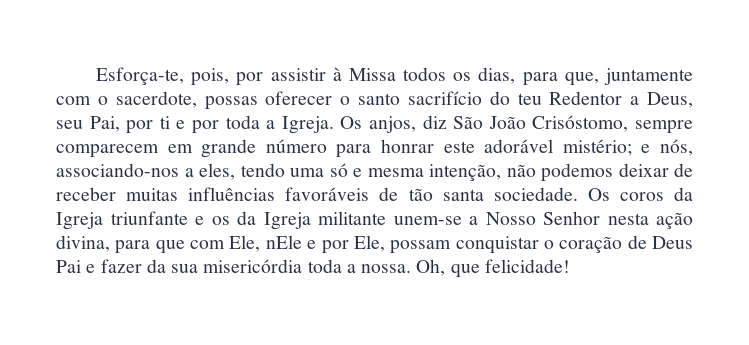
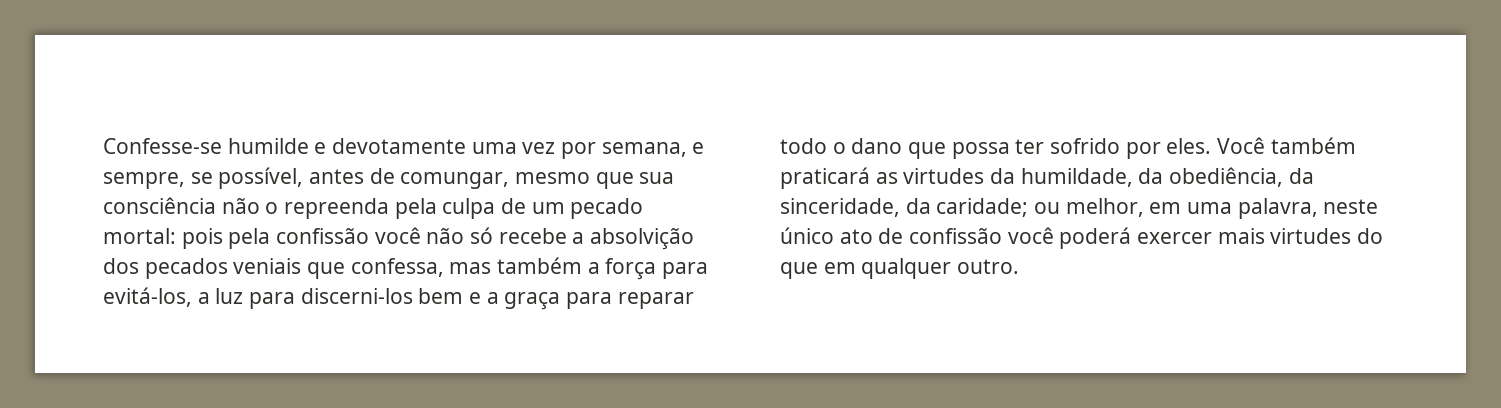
[95,67,693,86] [56,91,693,110] [56,115,694,134] [56,139,694,158] [56,163,693,182] [56,187,694,201] [56,211,693,230] [56,235,693,254] [56,259,570,278] Esforça-te, pois, por assistir à Missa todos os dias, para que, juntamente com o sacerdote, possas oferecer o santo sacrifício do teu Redentor a Deus, seu Pai, por ti e por toda a Igreja. Os anjos, diz São João Crisóstomo, sempre comparecem em grande número para honrar este adorável mistério; e nós, associando-nos a eles, tendo uma só e mesma intenção, não podemos deixar de receber muitas influências favoráveis de tão santa sociedade. Os coros da Igreja triunfante e os da Igreja militante unem-se a Nosso Senhor nesta ação divina, para que com Ele, nEle e por Ele, possam conquistar o coração de Deus Pai e fazer da sua misericórdia toda a nossa. Oh, que felicidade! -> [103,138,705,159] [103,167,675,189] [103,197,644,219] [103,227,695,250] [103,257,709,280] [103,287,694,310] [780,137,1356,159] [780,167,1314,189] [780,198,1379,219] [780,227,1384,249] [780,258,1020,279] Confesse-se humilde e devotamente uma vez por semana, e sempre, se possível, antes de comungar, mesmo que sua consciência não o repreenda pela culpa de um pecado mortal: pois pela confissão você não só recebe a absolvição dos pecados veniais que confessa, mas também a força para evitá-los, a luz para discerni-los bem e a graça para reparar todo o dano que possa ter sofrido por eles. Você também praticará as virtudes da humildade, da obediência, da sinceridade, da caridade; ou melhor, em uma palavra, neste único ato de confissão você poderá exercer mais virtudes do que em qualquer outro.

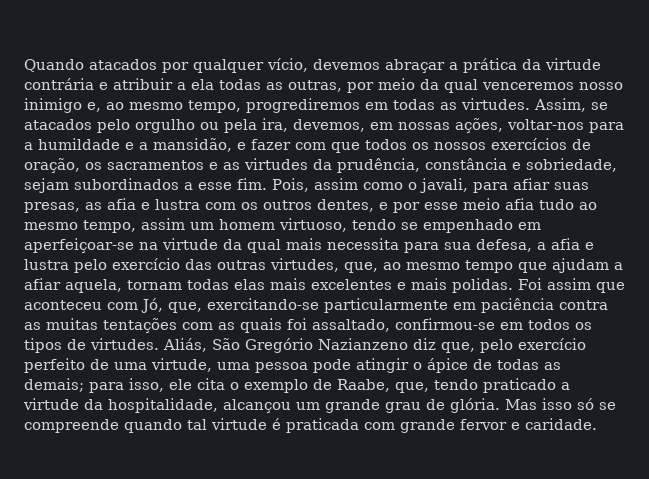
[103,138,705,159] [103,167,675,189] [103,197,644,219] [103,227,695,250] [103,257,709,280] [103,287,694,310] [780,137,1356,159] [780,167,1314,189] [780,198,1379,219] [780,227,1384,249] [780,258,1020,279] Confesse-se humilde e devotamente uma vez por semana, e sempre, se possível, antes de comungar, mesmo que sua consciência não o repreenda pela culpa de um pecado mortal: pois pela confissão você não só recebe a absolvição dos pecados veniais que confessa, mas também a força para evitá-los, a luz para discerni-los bem e a graça para reparar todo o dano que possa ter sofrido por eles. Você também praticará as virtudes da humildade, da obediência, da sinceridade, da caridade; ou melhor, em uma palavra, neste único ato de confissão você poderá exercer mais virtudes do que em qualquer outro. -> [24,58,601,73] [24,78,623,93] [24,98,608,113] [24,118,624,133] [24,138,591,153] [24,158,617,173] [24,178,589,193] [24,198,597,213] [24,218,541,233] [24,238,594,253] [24,258,623,273] [24,278,625,293] [24,298,608,313] [24,318,592,333] [24,338,586,353] [24,358,561,373] [24,378,570,393] [23,398,616,413] [24,418,597,433] Quando atacados por qualquer vício, devemos abraçar a prática da virtude contrária e atribuir a ela todas as outras, por meio da qual venceremos nosso inimigo e, ao mesmo tempo, progrediremos em todas as virtudes. Assim, se atacados pelo orgulho ou pela ira, devemos, em nossas ações, voltar-nos para a humildade e a mansidão, e fazer com que todos os nossos exercícios de oração, os sacramentos e as virtudes da prudência, constância e sobriedade, sejam subordinados a esse fim. Pois, assim como o javali, para afiar suas presas, as afia e lustra com os outros dentes, e por esse meio afia tudo ao mesmo tempo, assim um homem virtuoso, tendo se empenhado em aperfeiçoar-se na virtude da qual mais necessita para sua defesa, a afia e lustra pelo exercício das outras virtudes, que, ao mesmo tempo que ajudam a afiar aquela, tornam todas elas mais excelentes e mais polidas. Foi assim que aconteceu com Jó, que, exercitando-se particularmente em paciência contra as muitas tentações com as quais foi assaltado, confirmou-se em todos os tipos de virtudes. Aliás, São Gregório Nazianzeno diz que, pelo exercício perfeito de uma virtude, uma pessoa pode atingir o ápice de todas as demais; para isso, ele cita o exemplo de Raabe, que, tendo praticado a virtude da hospitalidade, alcançou um grande grau de glória. Mas isso só se compreende quando tal virtude é praticada com grande fervor e caridade.

